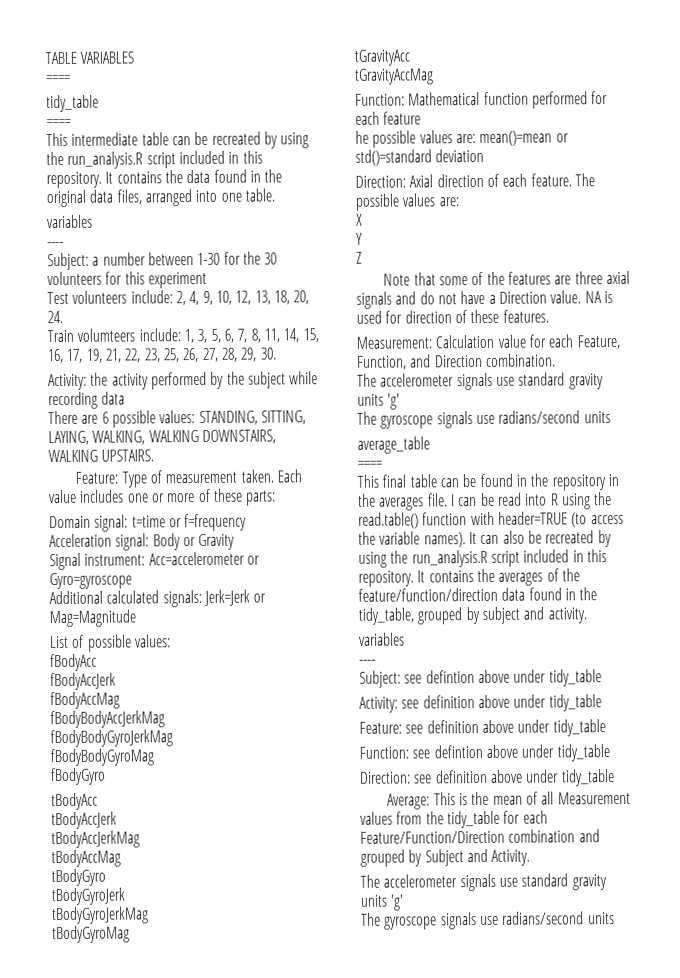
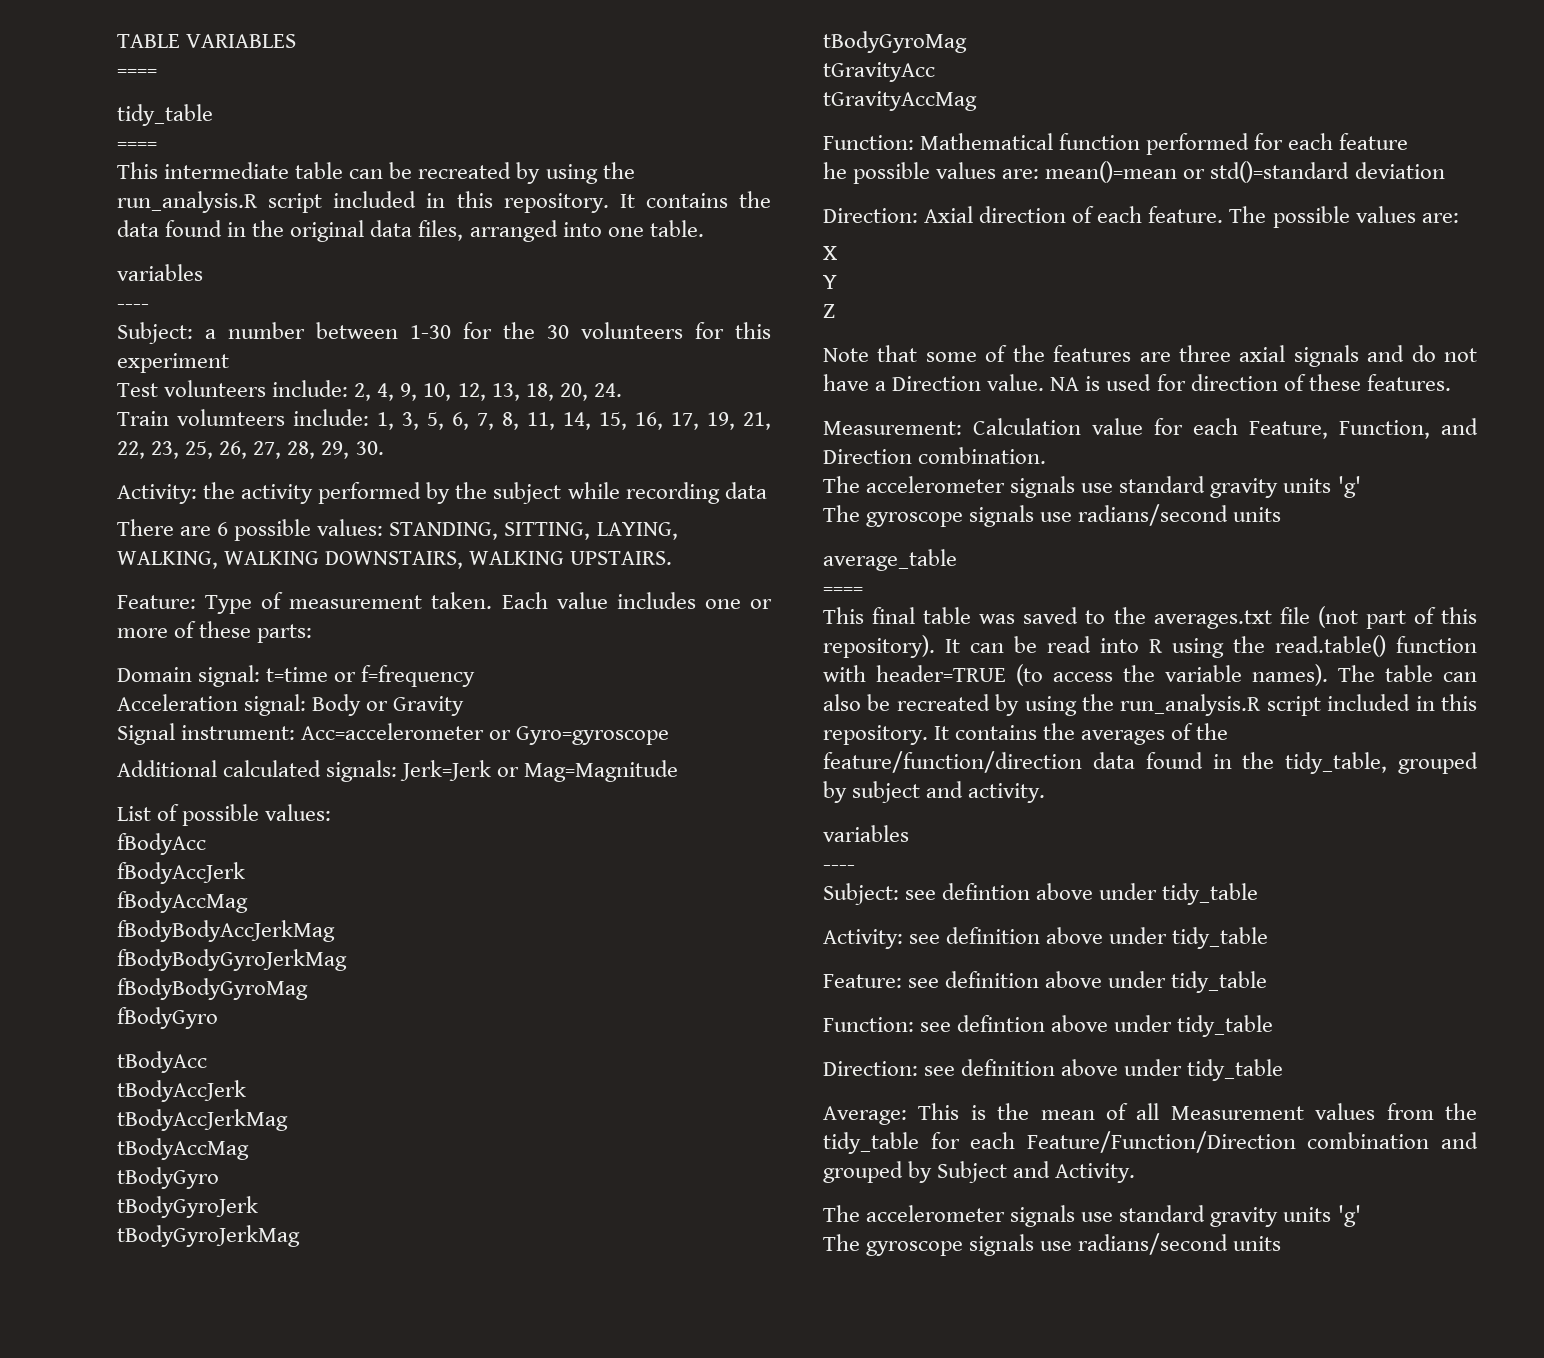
[439,473,619,491] [358,493,455,511] can be found in the repository in the averages file. I -> [979,606,1477,629] [823,635,960,658] was saved to the averages.txt file (not part of this repository). It
[468,532,477,545] It -> [1338,665,1433,682] The table

